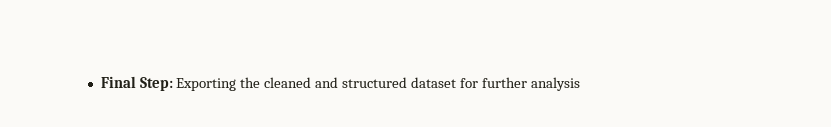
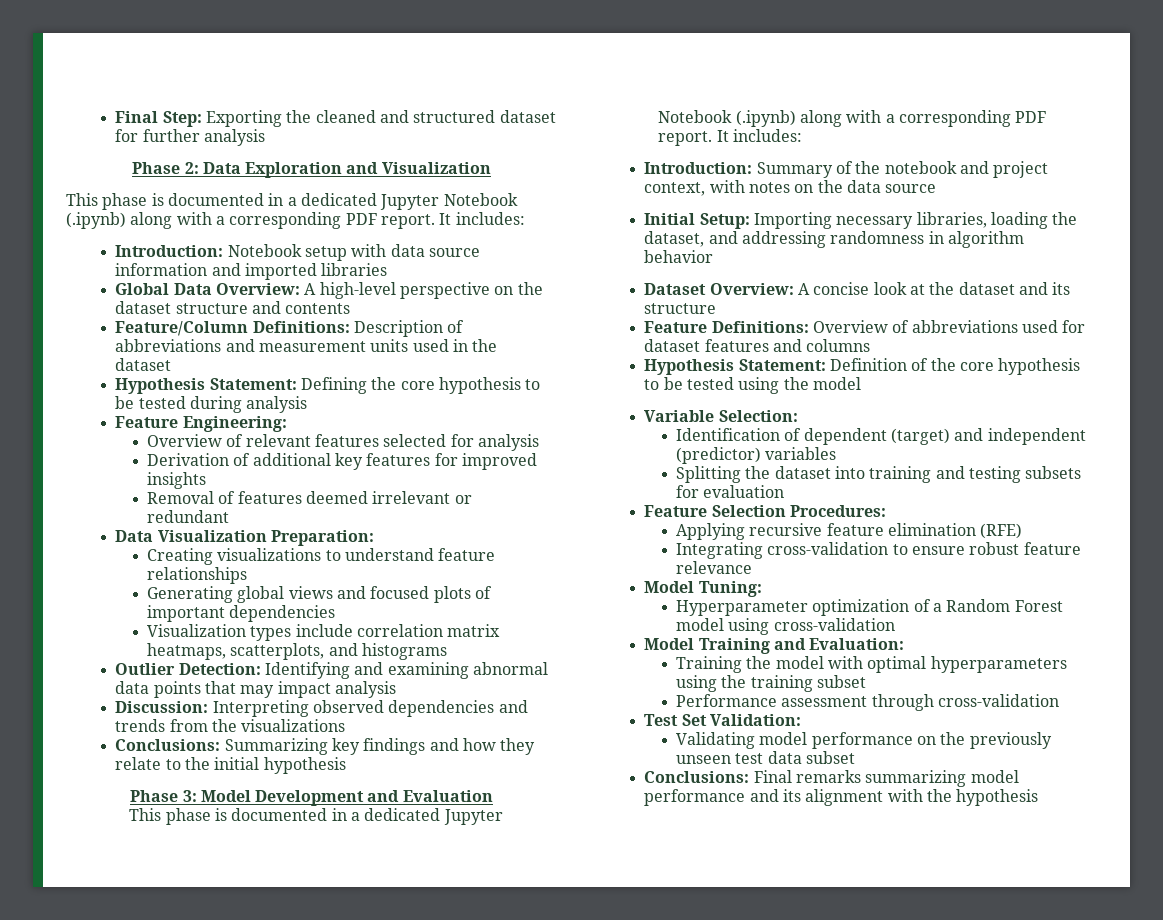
(580, 84) none -> [132,162,491,178] [66,193,518,210] [66,212,525,229] [115,244,480,261] [115,263,388,280] [115,282,543,299] [115,301,351,314] [115,320,465,337] [115,339,498,352] [115,358,172,371] [115,377,541,394] [115,396,308,413] [115,416,287,432] [147,434,539,451] [147,453,537,470] [147,472,207,489] [147,491,472,504] [147,510,230,523] [115,530,374,546] [147,548,496,565] [147,567,248,584] [147,586,492,603] [147,605,336,622] [147,624,501,641] [147,643,447,660] [115,662,548,679] [115,681,396,698] [115,700,528,717] [115,719,346,732] [115,738,536,755] [115,757,346,774] [130,790,493,806] [129,808,503,825] [658,110,1047,127] [658,129,803,146] [644,161,1049,178] [644,180,937,196] [644,212,1078,229] [644,231,1024,248] [644,250,714,263] [644,282,1071,295] [644,303,717,314] [644,320,1086,333] [644,339,871,352] [644,358,1081,375] [644,377,861,394] [644,410,798,422] [676,428,1086,445] [676,447,837,464] [676,466,1082,483] [676,485,785,498] [644,505,886,517] [676,523,1023,540] [676,542,1081,559] [676,561,753,574] [644,581,762,597] [676,599,1063,616] [676,618,895,635] [644,638,905,654] [676,656,1067,673] [676,675,866,692] [676,694,1059,711] [644,714,801,726] [676,732,1052,749] [676,751,855,764] [644,770,1019,787] [644,789,1039,806] // Phase 2: Data Exploration and Visualization // This phase is documented in a dedicated Jupyter Notebook (.ipynb) along with a corresponding PDF report. It includes: // Introduction: Notebook setup with data source information and imported libraries // Global Data Overview: A high-level perspective on the dataset structure and contents // Feature/Column Definitions: Description of abbreviations and measurement units used in the dataset // Hypothesis Statement: Defining the core hypothesis to be tested during analysis // Feature Engineering: // Overview of relevant features selected for analysis // Derivation of additional key features for improved insights // Removal of features deemed irrelevant or redundant // Data Visualization Preparation: // Creating visualizations to understand feature relationships // Generating global views and focused plots of important dependencies // Visualization types include correlation matrix heatmaps, scatterplots, and histograms // Outlier Detection: Identifying and examining abnormal data points that may impact analysis // Discussion: Interpreting observed dependencies and trends from the visualizations // Conclusions: Summarizing key findings and how they relate to the initial hypothesis // Phase 3: Model Development and Evaluation // This phase is documented in a dedicated Jupyter Notebook (.ipynb) along with a corresponding PDF report. It includes: // Introduction: Summary of the notebook and project context, with notes on the data source // Initial Setup: Importing necessary libraries, loading the dataset, and addressing randomness in algorithm behavior // Dataset Overview: A concise look at the dataset and its structure // Feature Definitions: Overview of abbreviations used for dataset features and columns // Hypothesis Statement: Definition of the core hypothesis to be tested using the model // Variable Selection: // Identification of dependent (target) and independent (predictor) variables // Splitting the dataset into training and testing subsets for evaluation // Feature Selection Procedures: // Applying recursive feature elimination (RFE) // Integrating cross-validation to ensure robust feature relevance // Model Tuning: // Hyperparameter optimization of a Random Forest model using cross-validation // Model Training and Evaluation: // Training the model with optimal hyperparameters using the training subset // Performance assessment through cross-validation // Test Set Validation: // Validating model performance on the previously unseen test data subset // Conclusions: Final remarks summarizing model performance and its alignment with the hypothesis

